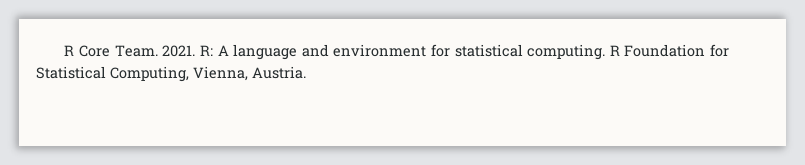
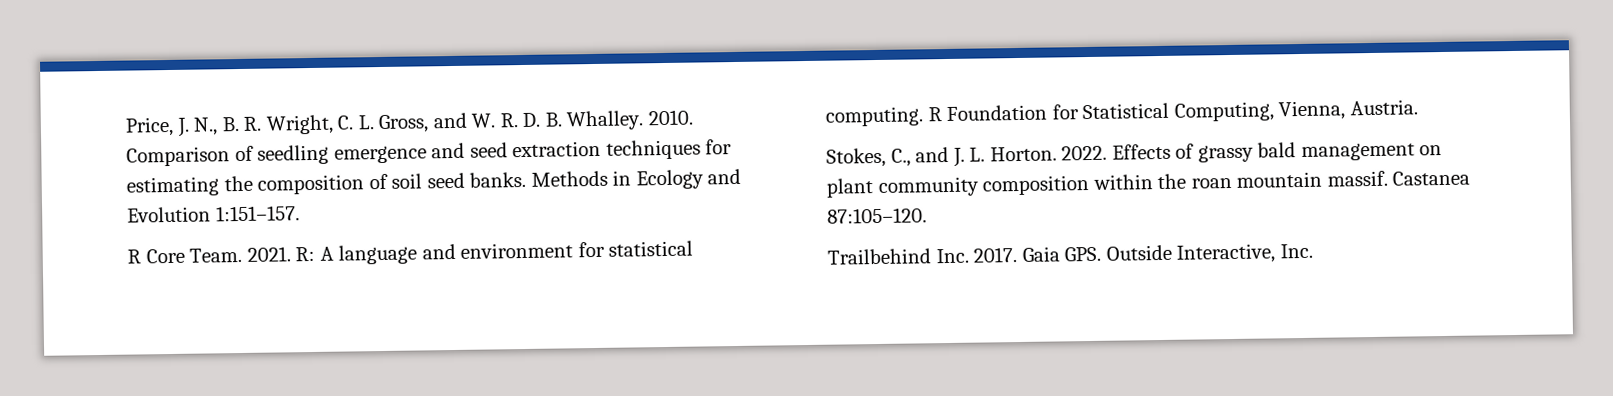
(64, 50) none -> [125,109,694,137] [126,139,733,167] [126,168,742,197] [127,205,300,223] Price, J. N., B. R. Wright, C. L. Gross, and W. R. D. B. Whalley. 2010. Comparison of seedling emergence and seed extraction techniques for estimating the composition of soil seed banks. Methods in Ecology and Evolution 1:151–157. //
(306, 72) none -> [826,142,1443,168] [826,170,1471,198] [827,207,927,224] [827,243,1313,265] // Stokes, C., and J. L. Horton. 2022. Effects of grassy bald management on plant community composition within the roan mountain massif. Castanea 87:105–120. // Trailbehind Inc. 2017. Gaia GPS. Outside Interactive, Inc.

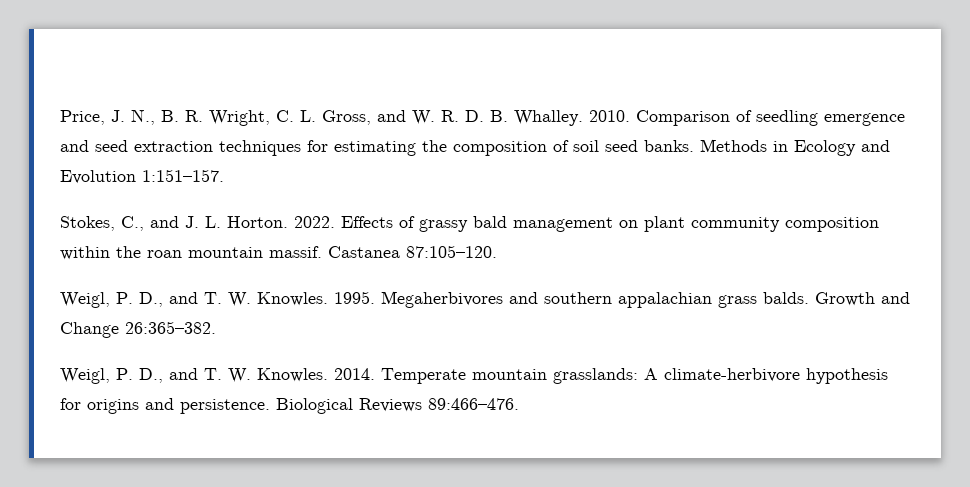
[127,240,694,265] [825,99,1418,127] // R Core Team. 2021. R: A language and environment for statistical computing. R Foundation for Statistical Computing, Vienna, Austria. -> (224, 175) none
[827,243,1313,265] Trailbehind Inc. 2017. Gaia GPS. Outside Interactive, Inc. -> [60,291,910,308] [60,321,216,338] [60,368,888,384] [60,398,519,414] Weigl, P. D., and T. W. Knowles. 1995. Megaherbivores and southern appalachian grass balds. Growth and Change 26:365–382. // Weigl, P. D., and T. W. Knowles. 2014. Temperate mountain grasslands: A climate-herbivore hypothesis for origins and persistence. Biological Reviews 89:466–476.

